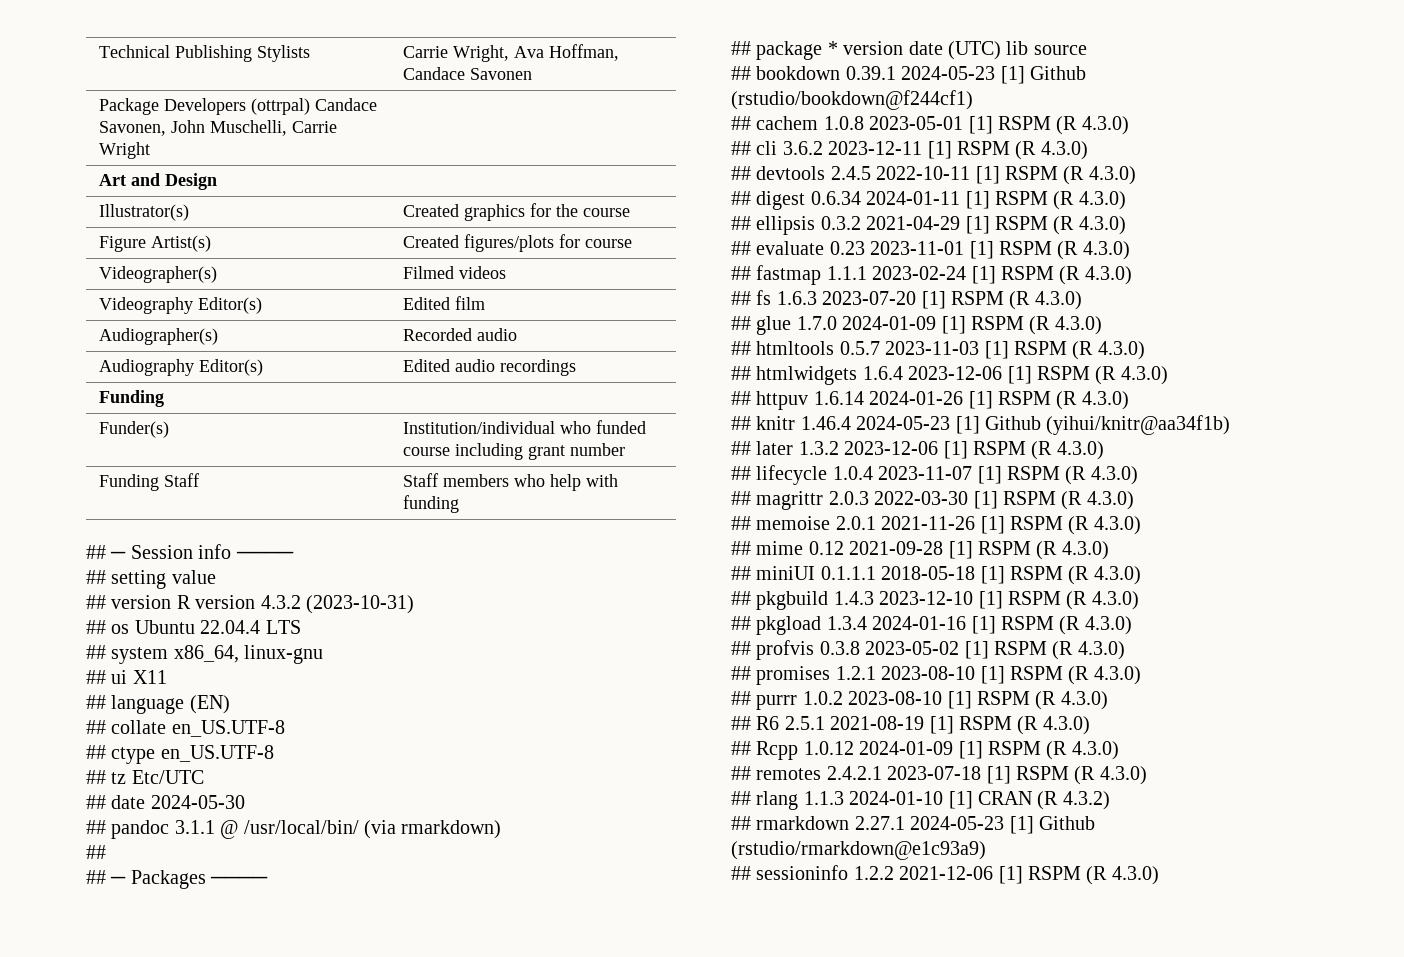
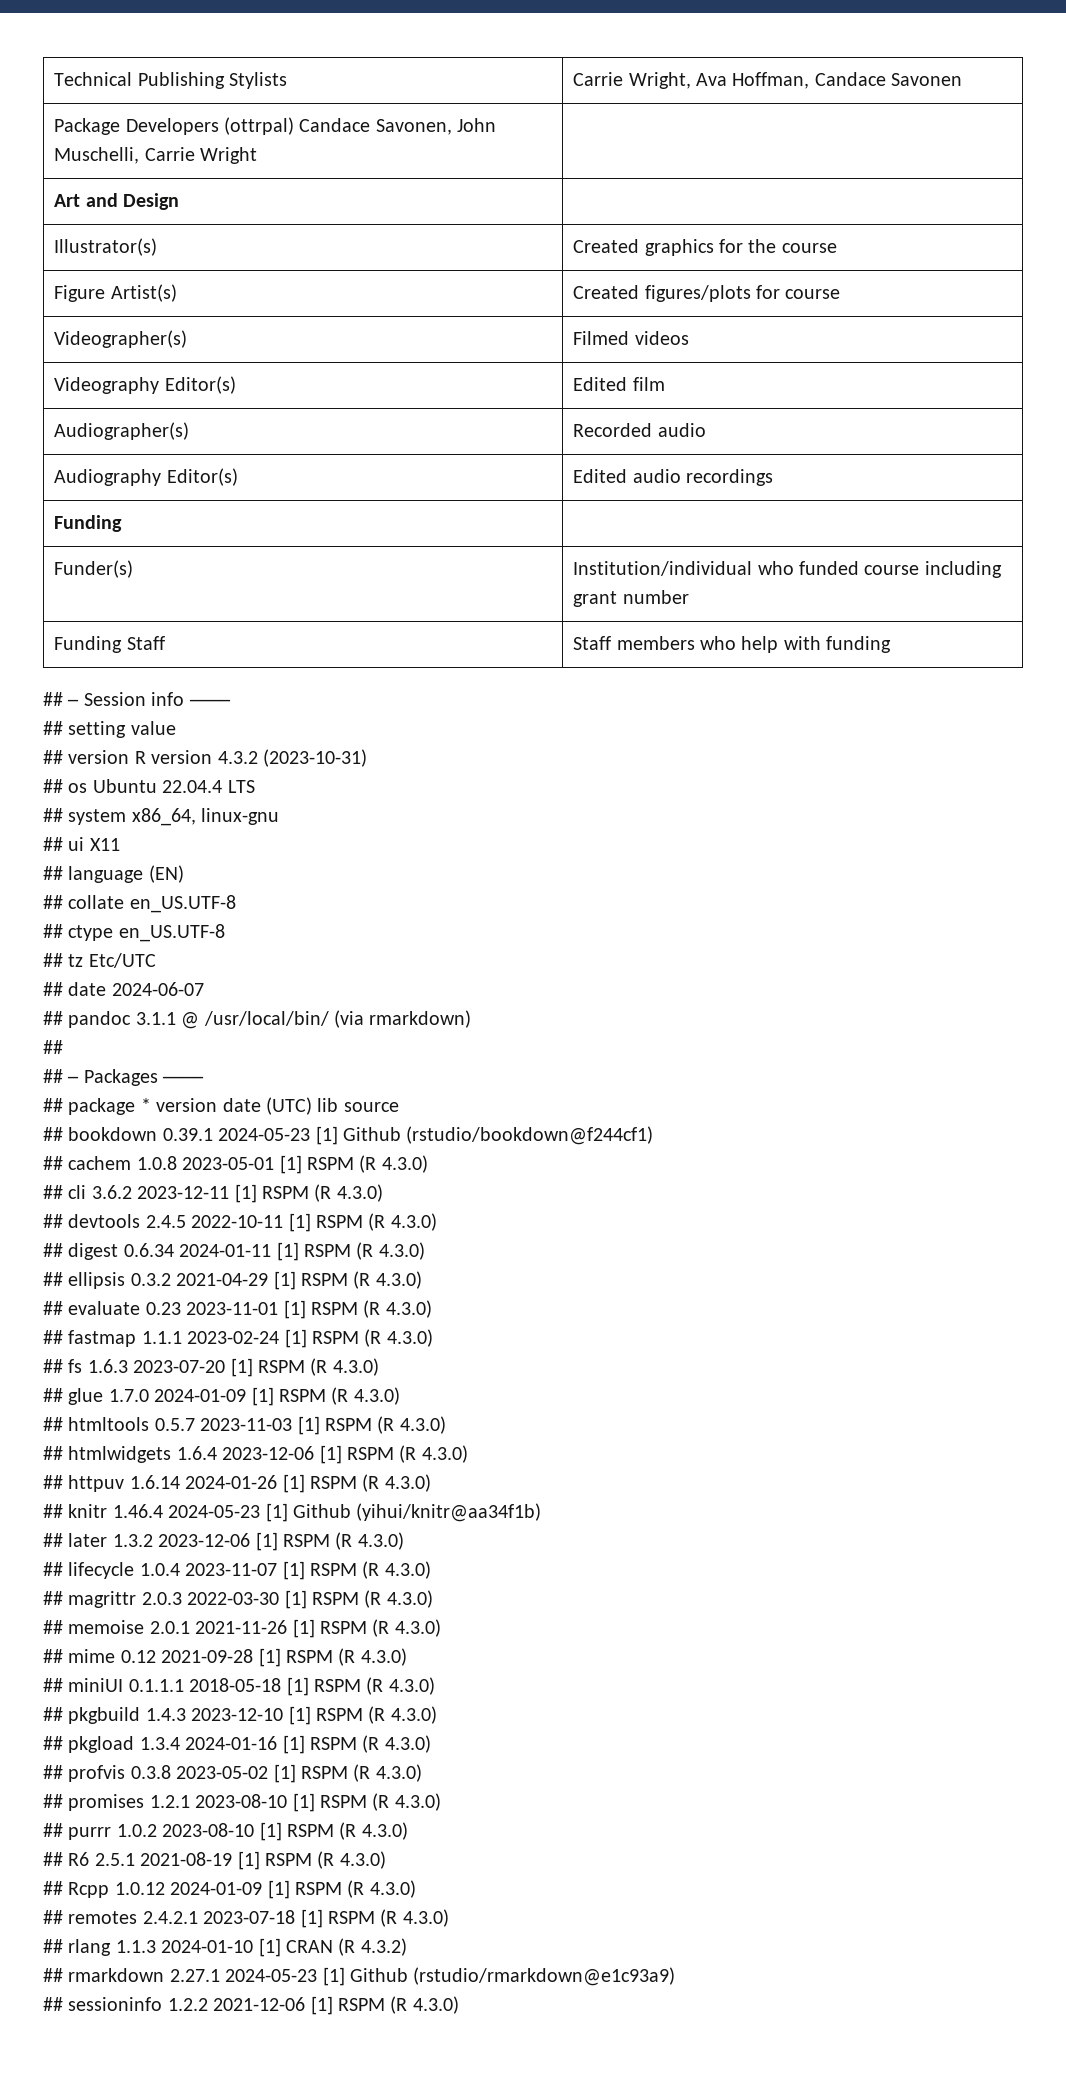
[150,795,245,809] 2024-05-30 -> [111,982,204,996] 2024-06-07

